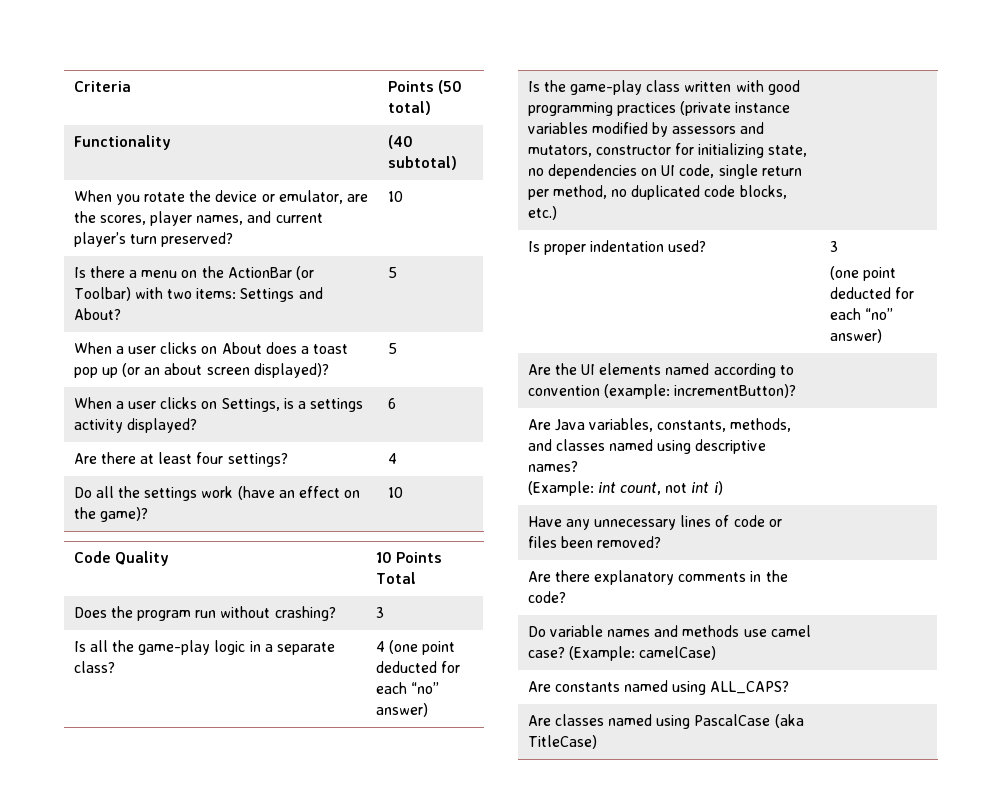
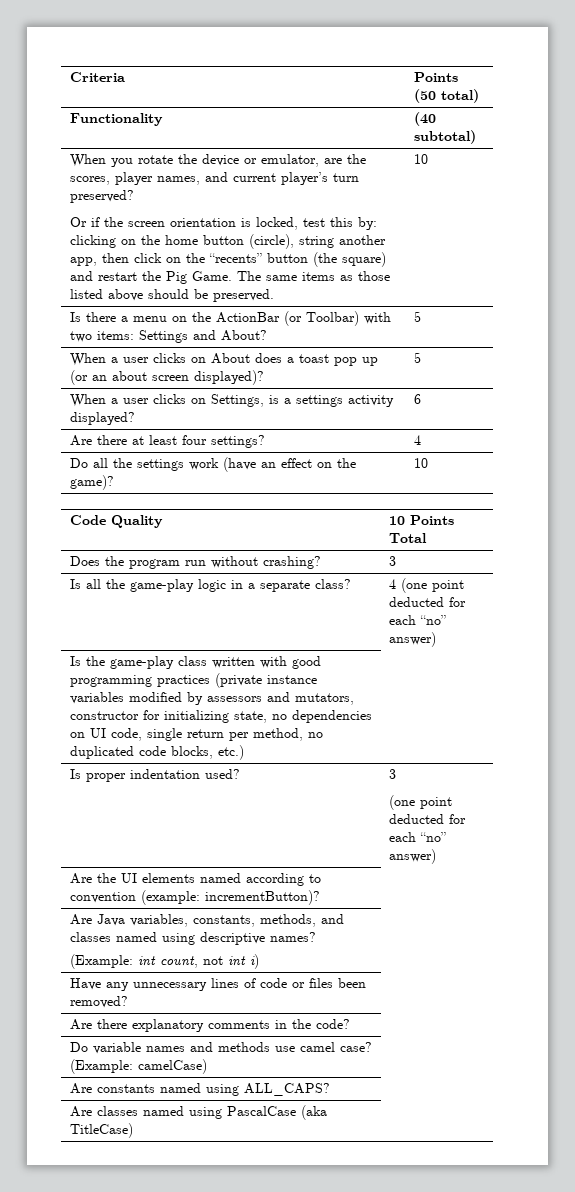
(233, 239) none -> [69,217,377,230] [69,234,386,249] [69,252,386,267] [69,271,390,284] [69,289,274,302] // Or if the screen orientation is locked, test this by: clicking on the home button (circle), string another app, then click on the “recents” button (the square) and restart the Pig Game. The same items as those listed above should be preserved.

